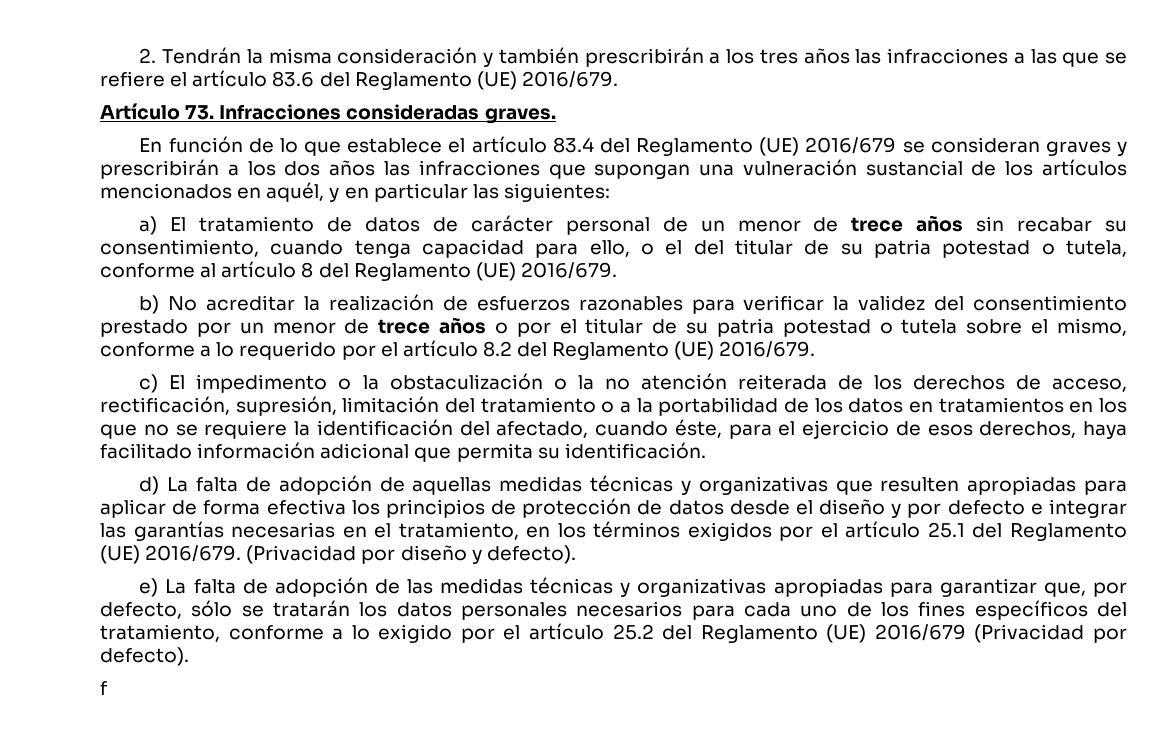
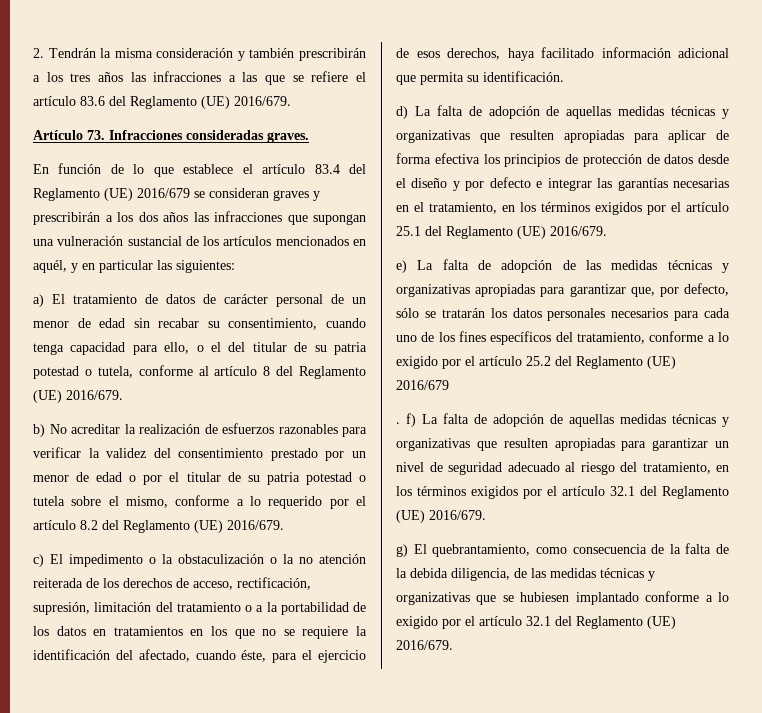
[851,215,964,232] trece años -> [99,318,126,328] edad
[378,317,487,334] trece años -> [96,472,123,482] edad
[246,545,576,564] (Privacidad por diseño y defecto). -> (607, 231) none
[974,624,1127,643] [100,647,189,666] [100,681,107,695] (Privacidad por defecto). // f -> [396,413,729,427] [396,438,729,451] [396,462,729,475] [396,486,729,499] [396,510,486,523] [396,543,729,557] [396,568,655,581] [396,591,729,605] [396,616,676,629] [396,640,453,650] // . f) La falta de adopción de aquellas medidas técnicas y organizativas que resulten apropiadas para garantizar un nivel de seguridad adecuado al riesgo del tratamiento, en los términos exigidos por el artículo 32.1 del Reglamento (UE) 2016/679. // g) El quebrantamiento, como consecuencia de la falta de la debida diligencia, de las medidas técnicas y organizativas que se hubiesen implantado conforme a lo exigido por el artículo 32.1 del Reglamento (UE) 2016/679.

